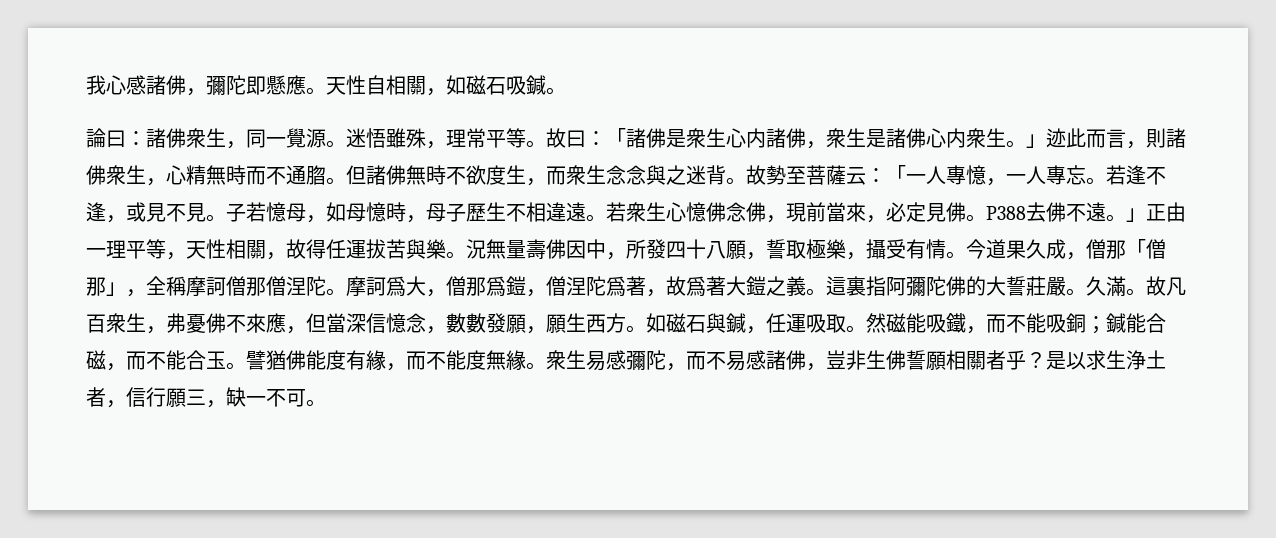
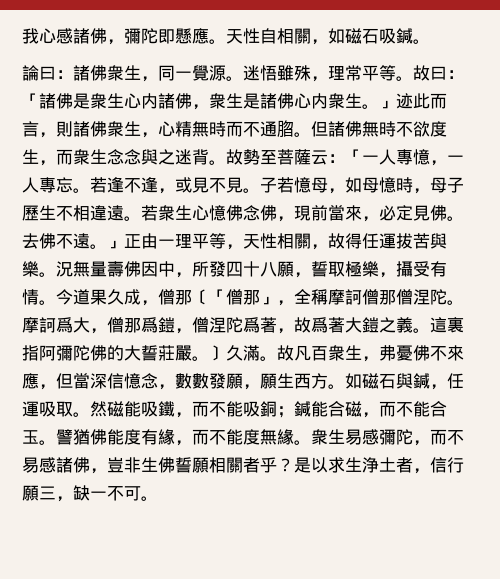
[986,206,1026,220] P388 -> (464, 218) none
(1126, 249) none -> [192,289,209,305] 〔
(1086, 292) none -> [209,345,226,361] 〕

